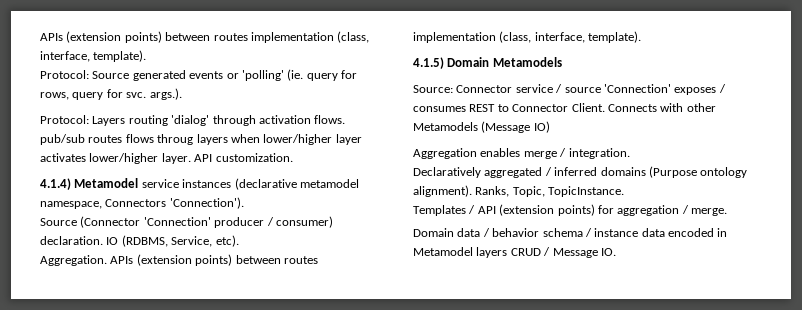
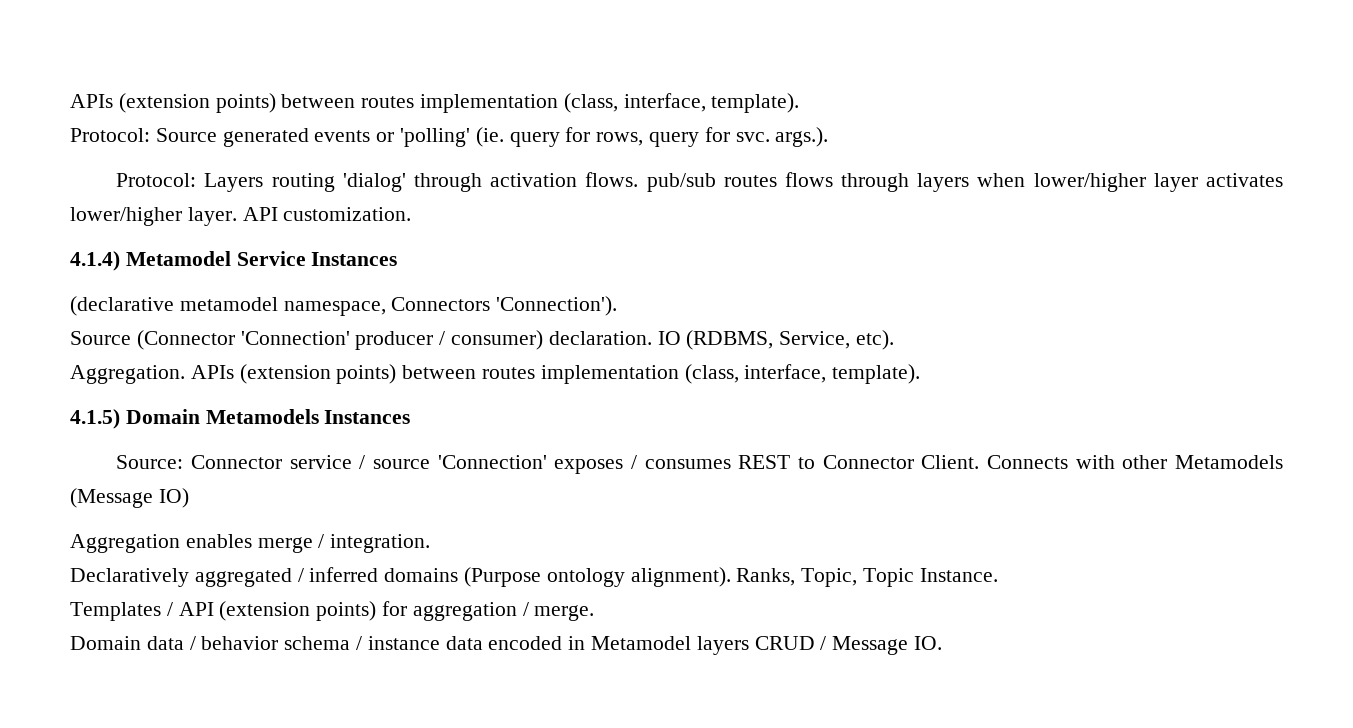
[157,134,194,145] throug -> [841,173,910,192] through
[141,179,232,188] service instances -> [236,251,398,266] Service Instances //
(562, 62) none -> [324,410,411,424] Instances
[548,186,625,197] TopicInstance. -> [863,568,998,587] Topic Instance.

